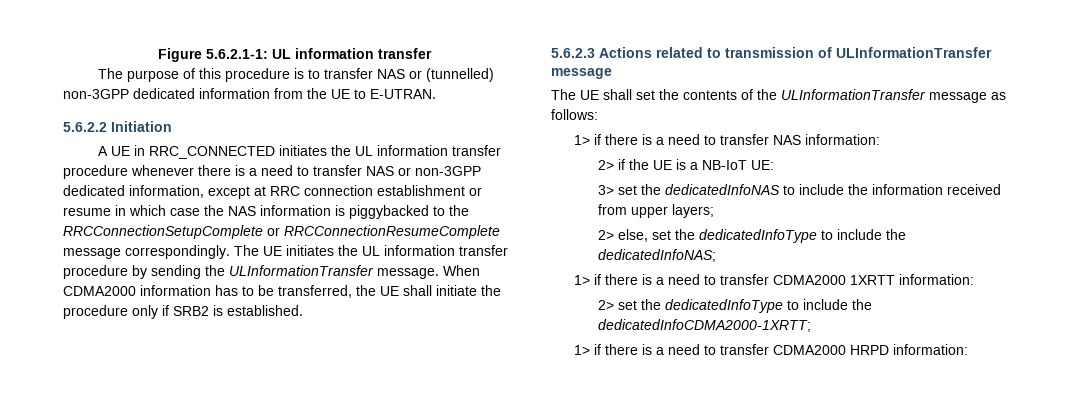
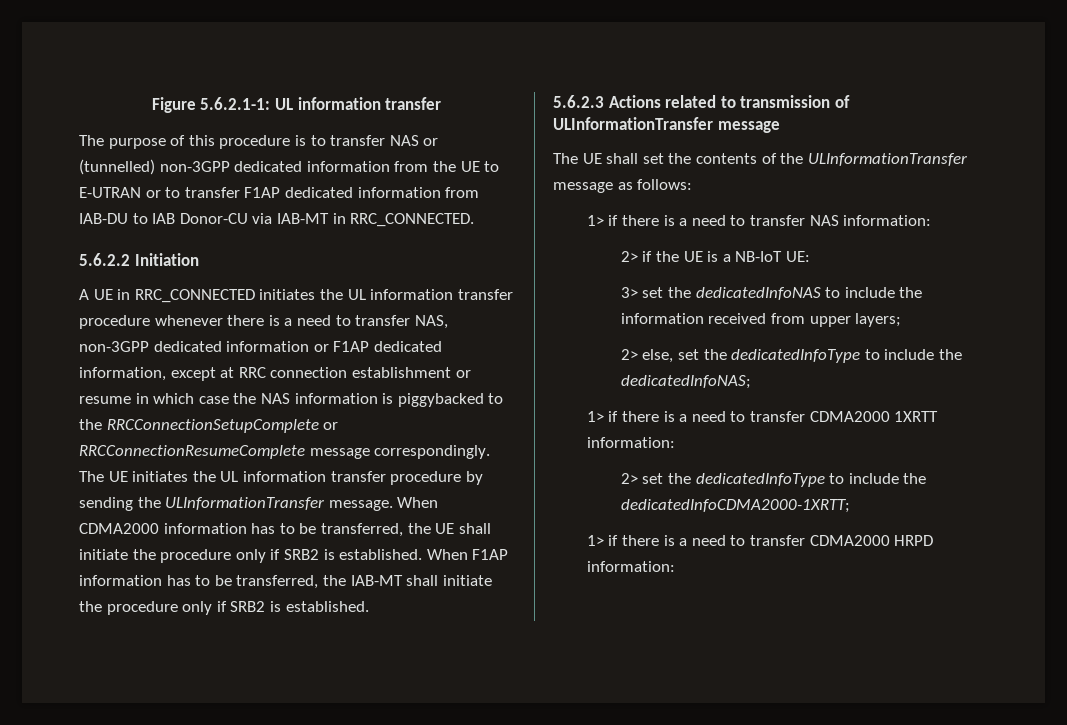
[370,89,436,99] E-UTRAN. -> [79,187,480,198] [79,213,475,227] E-UTRAN or to transfer F1AP dedicated information from IAB-DU to IAB Donor-CU via IAB-MT in RRC_CONNECTED.
[366,166,481,176] NAS or non-3GPP -> [414,315,448,329] [79,341,370,352] NAS, non-3GPP dedicated information or F1AP
(303, 310) none -> [426,549,509,560] [79,575,492,589] [79,601,369,615] When F1AP information has to be transferred, the IAB-MT shall initiate the procedure only if SRB2 is established.

